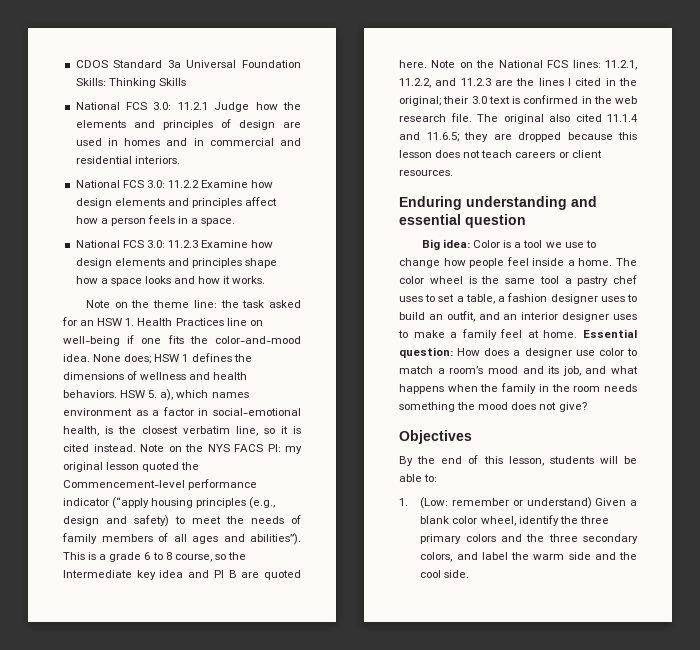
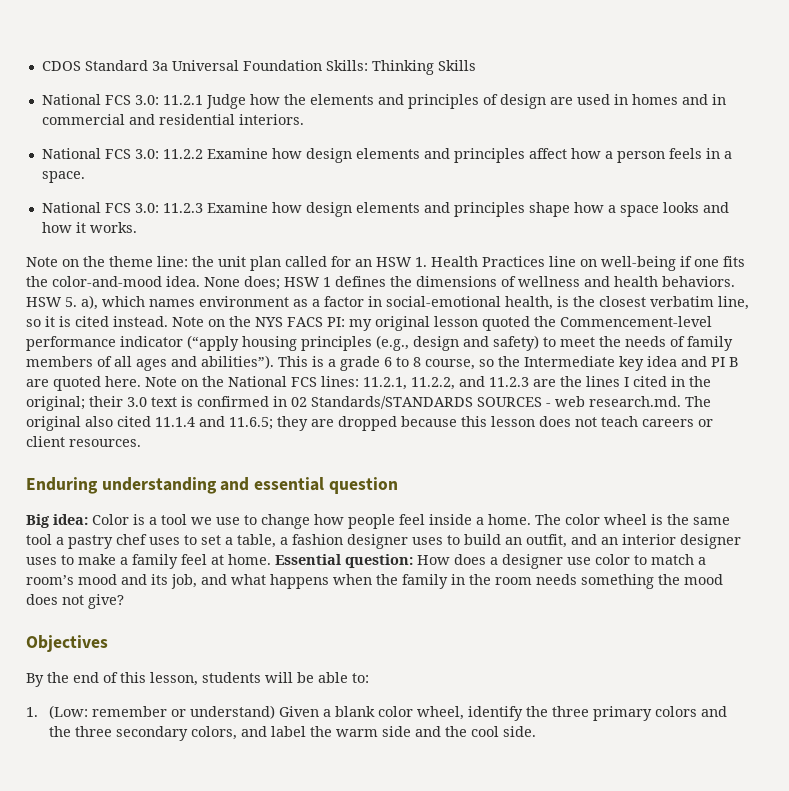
[242,300,301,308] task asked -> [218,256,327,271] unit plan called
[593,96,637,104] [399,113,472,122] the web research file. -> [291,396,681,409] 02 Standards/STANDARDS SOURCES - web research.md.

